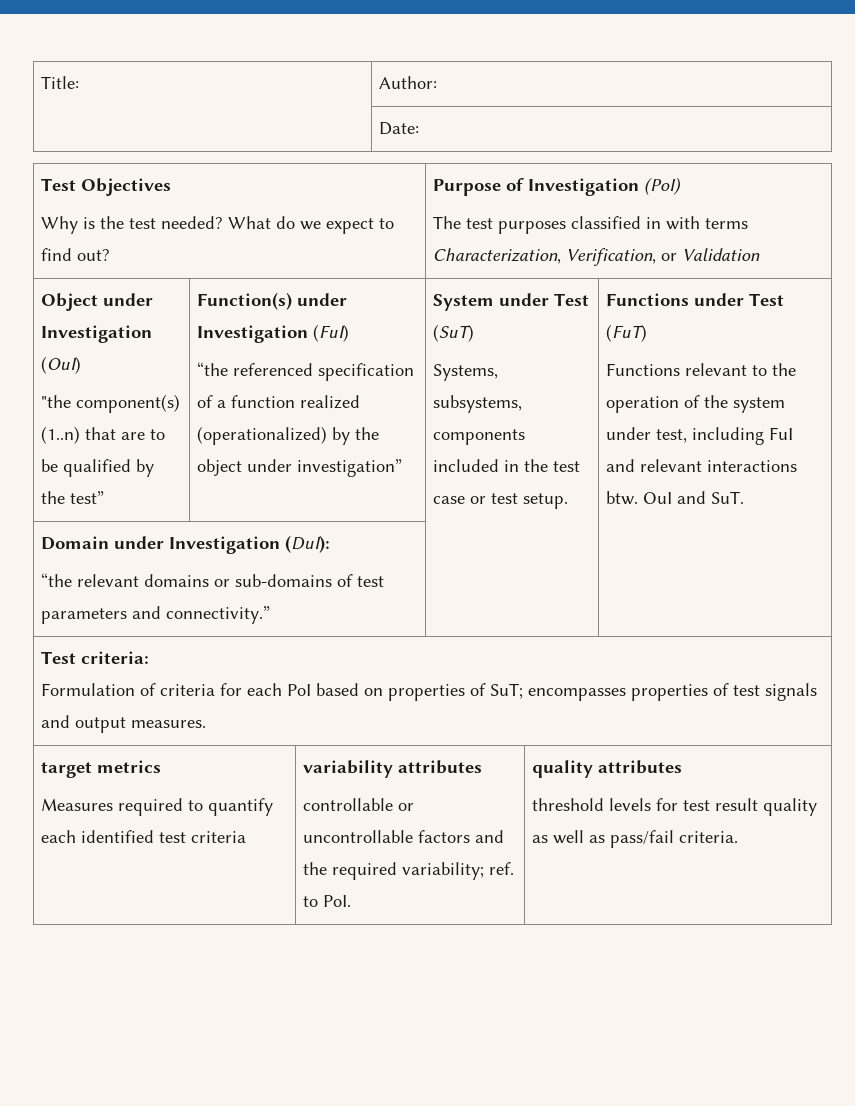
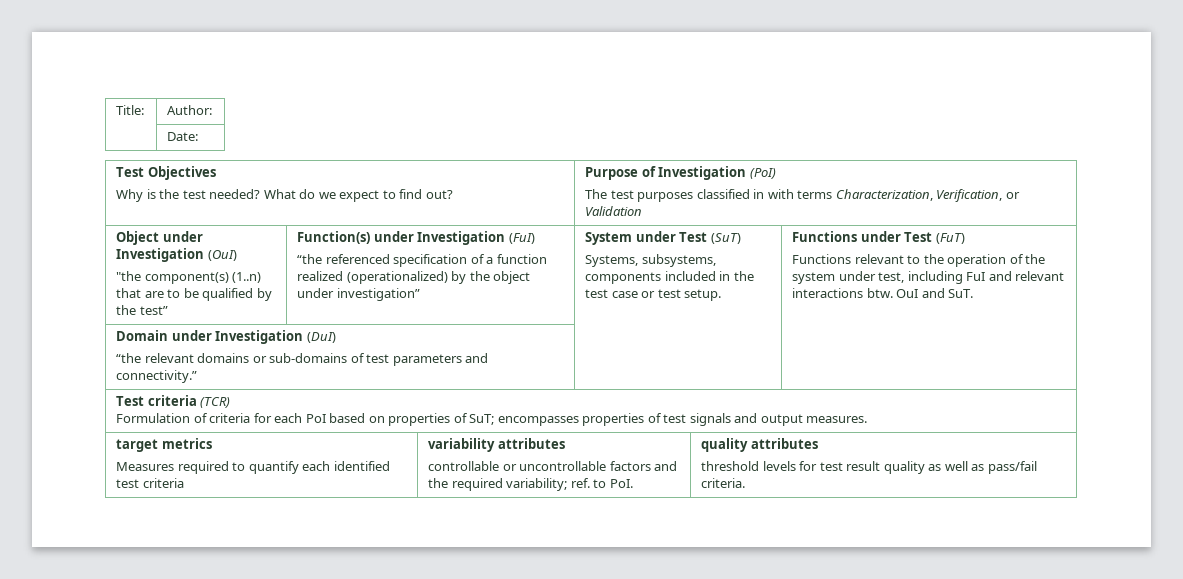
[285,535,331,553] (DuI): -> [306,332,336,343] (DuI)
[81,651,150,664] criteria: -> [147,395,231,408] criteria (TCR)

